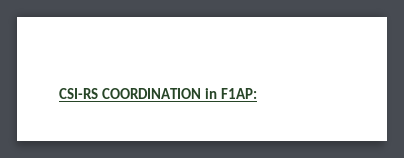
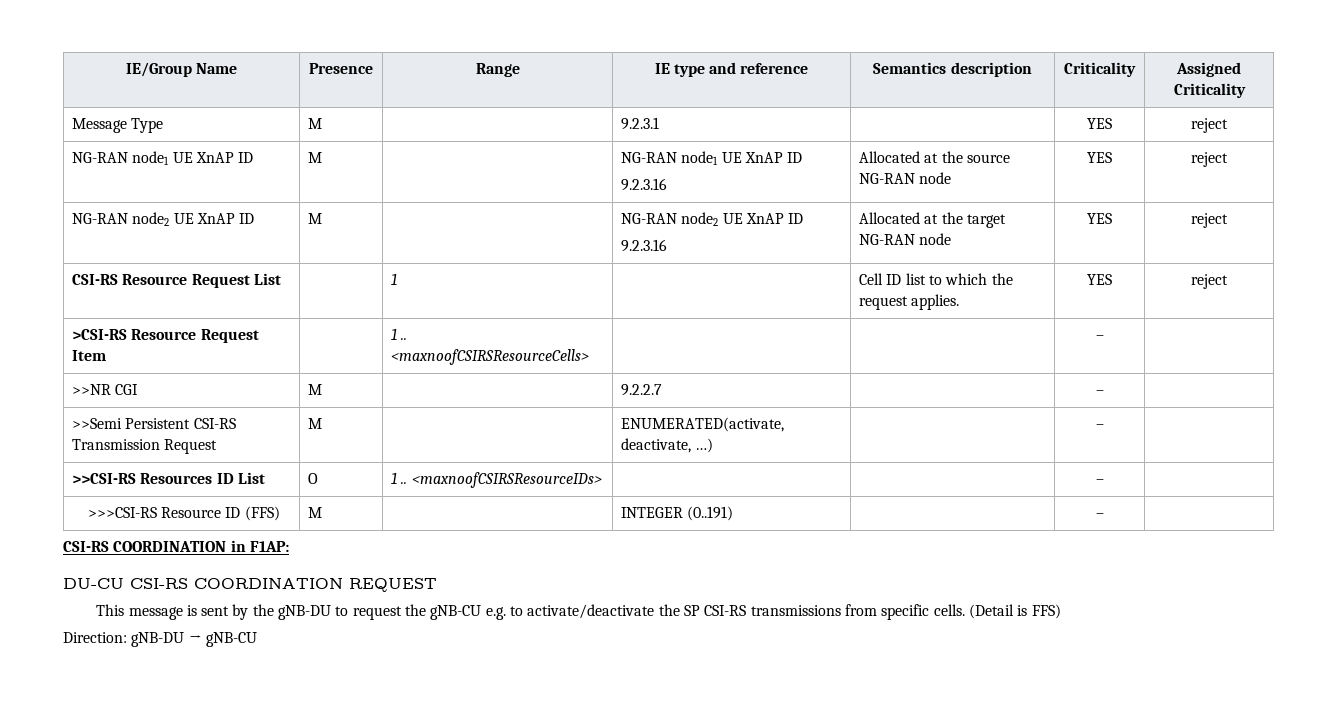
[59,88,257,99] CSI-RS COORDINATION in F1AP: -> [125,62,238,77] [309,63,373,74] [475,63,520,77] [654,62,809,77] [873,62,1032,77] [1064,62,1136,77] [1176,62,1241,77] [1173,83,1246,98] [71,118,164,133] [307,118,322,129] [620,117,659,130] [1087,118,1112,129] [1191,118,1228,133] [71,151,254,165] [307,152,322,163] [620,151,803,165] [620,178,667,191] [858,151,1010,163] [858,172,952,184] [1087,152,1112,163] [1191,152,1228,167] [71,212,255,226] [307,213,322,224] [620,212,804,226] [620,239,667,252] [858,212,1006,228] [858,233,952,245] [1087,213,1112,224] [1191,213,1228,228] [71,273,281,288] [390,273,397,285] [858,273,1013,285] [858,294,960,310] [1087,274,1112,285] [1191,274,1228,289] [71,329,259,343] [71,350,106,361] [390,328,408,340] [390,349,589,365] [1095,335,1104,340] [71,384,139,395] [307,384,322,395] [620,384,662,396] [1095,390,1104,395] [71,418,236,429] [71,439,218,454] [307,418,322,429] [620,417,784,432] [620,438,714,453] [1095,424,1104,429] [71,472,265,484] [307,473,318,484] [390,472,602,488] [1095,479,1104,484] [87,506,280,521] [307,507,322,518] [620,506,734,521] [1095,513,1104,518] [63,540,289,552] [63,578,437,592] [96,604,1061,620] [63,632,257,647] IE/Group Name | Presence | Range | IE type and reference | Semantics description | Criticality | Assigned Criticality // Message Type | M | | 9.2.3.1 | | YES | reject // NG-RAN node1 UE XnAP ID | M | | NG-RAN node1 UE XnAP ID // 9.2.3.16 | Allocated at the source NG-RAN node | YES | reject // NG-RAN node2 UE XnAP ID | M | | NG-RAN node2 UE XnAP ID // 9.2.3.16 | Allocated at the target NG-RAN node | YES | reject // CSI-RS Resource Request List | | 1 | | Cell ID list to which the request applies. | YES | reject // >CSI-RS Resource Request Item | | 1 .. <maxnoofCSIRSResourceCells> | | | – | // >>NR CGI | M | | 9.2.2.7 | | – | // >>Semi Persistent CSI-RS Transmission Request | M | | ENUMERATED(activate, deactivate, …) | | – | // >>CSI-RS Resources ID List | O | 1 .. <maxnoofCSIRSResourceIDs> | | | – | // >>>CSI-RS Resource ID (FFS) | M | | INTEGER (0..191) | | – | // CSI-RS COORDINATION in F1AP: // DU-CU CSI-RS COORDINATION REQUEST // This message is sent by the gNB-DU to request the gNB-CU e.g. to activate/deactivate the SP CSI-RS transmissions from specific cells. (Detail is FFS) // Direction: gNB-DU → gNB-CU

